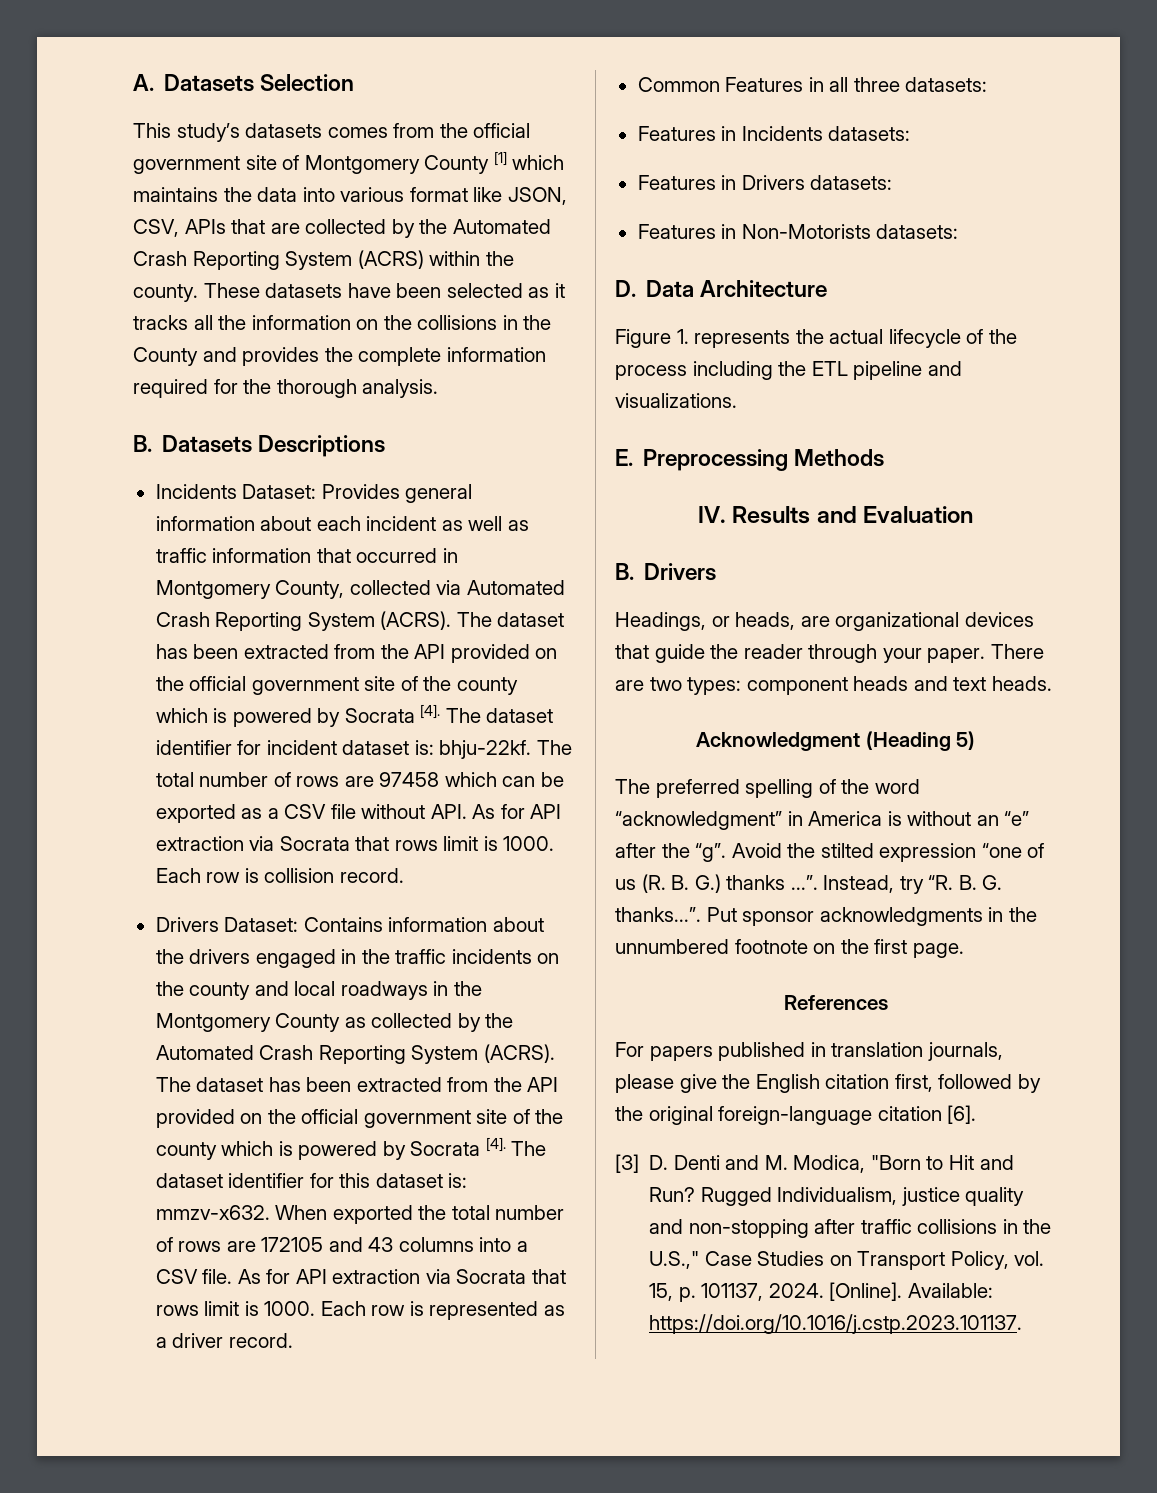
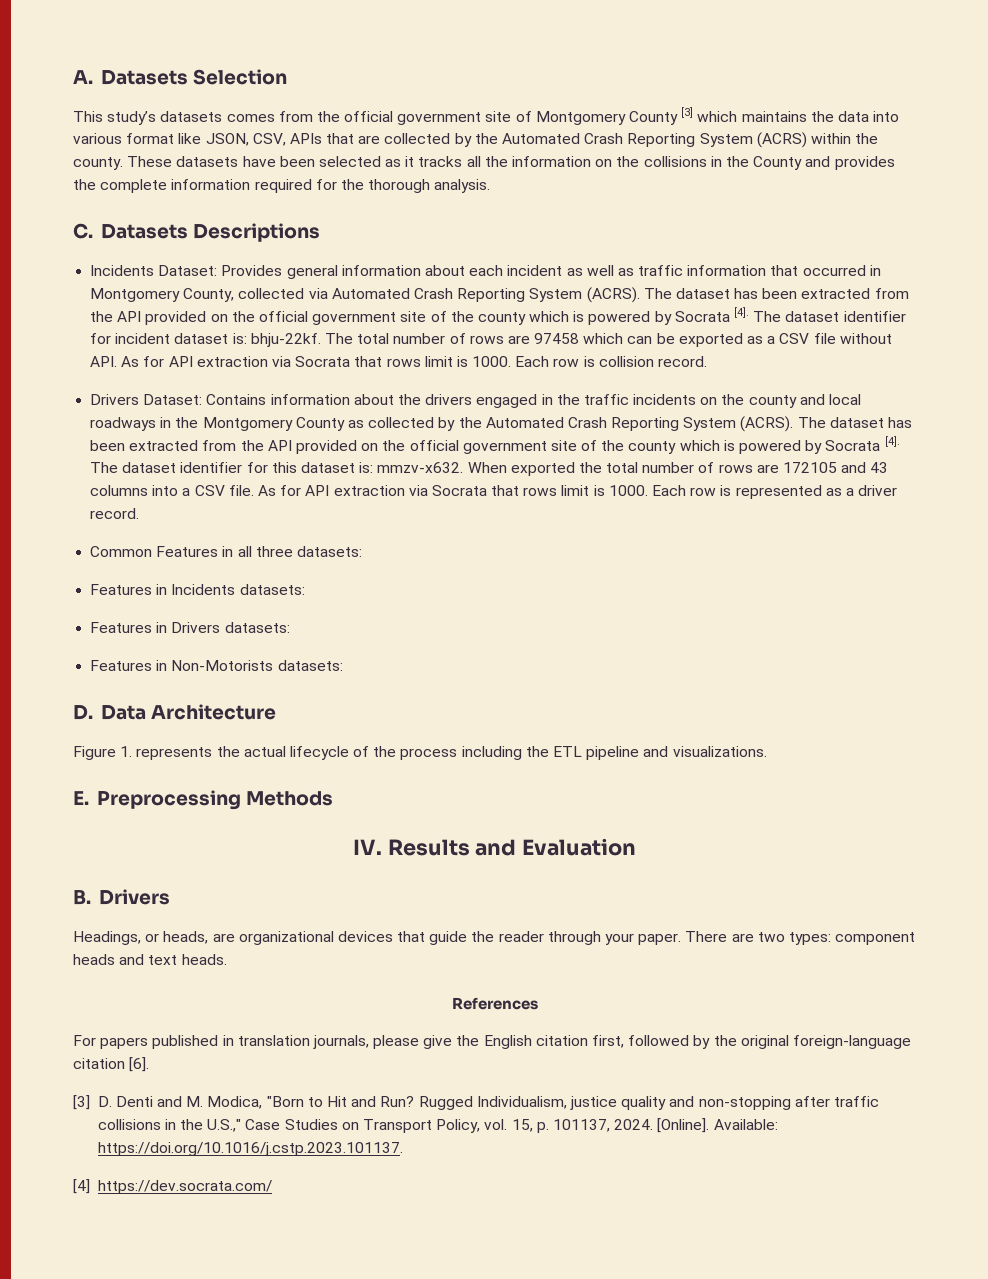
[493,151,507,166] [1] -> [681,107,694,118] [3]
[133,435,152,452] B. -> [73,223,93,239] C.
[695,731,976,751] [615,779,920,798] [615,811,1030,830] [615,843,1045,862] [615,874,1003,894] [615,907,1037,926] [615,939,964,958] // Acknowledgment (Heading 5) // The preferred spelling of the word “acknowledgment” in America is without an “e” after the “g”. Avoid the stilted expression “one of us (R. B. G.) thanks ...”. Instead, try “R. B. G. thanks...”. Put sponsor acknowledgments in the unnumbered footnote on the first page. -> (227, 959) none
(1023, 1324) none -> [73,1179,272,1194] // [4] https://dev.socrata.com/

